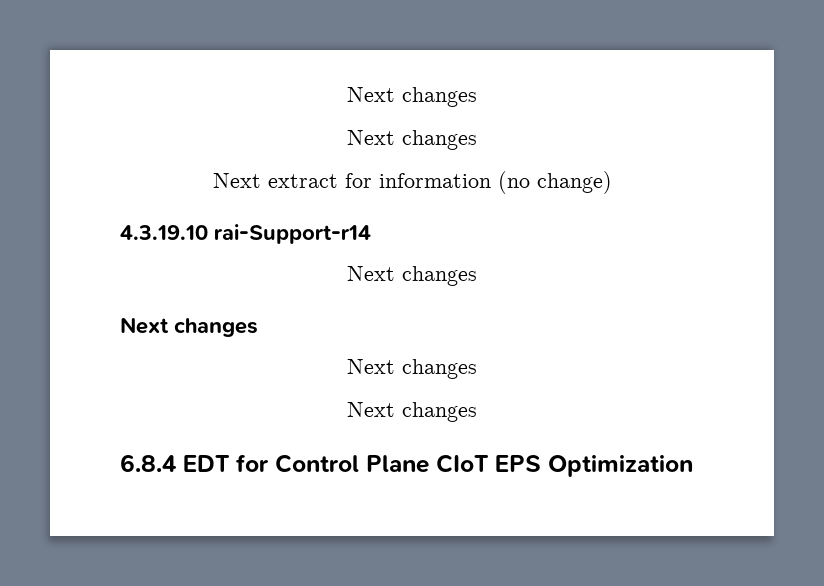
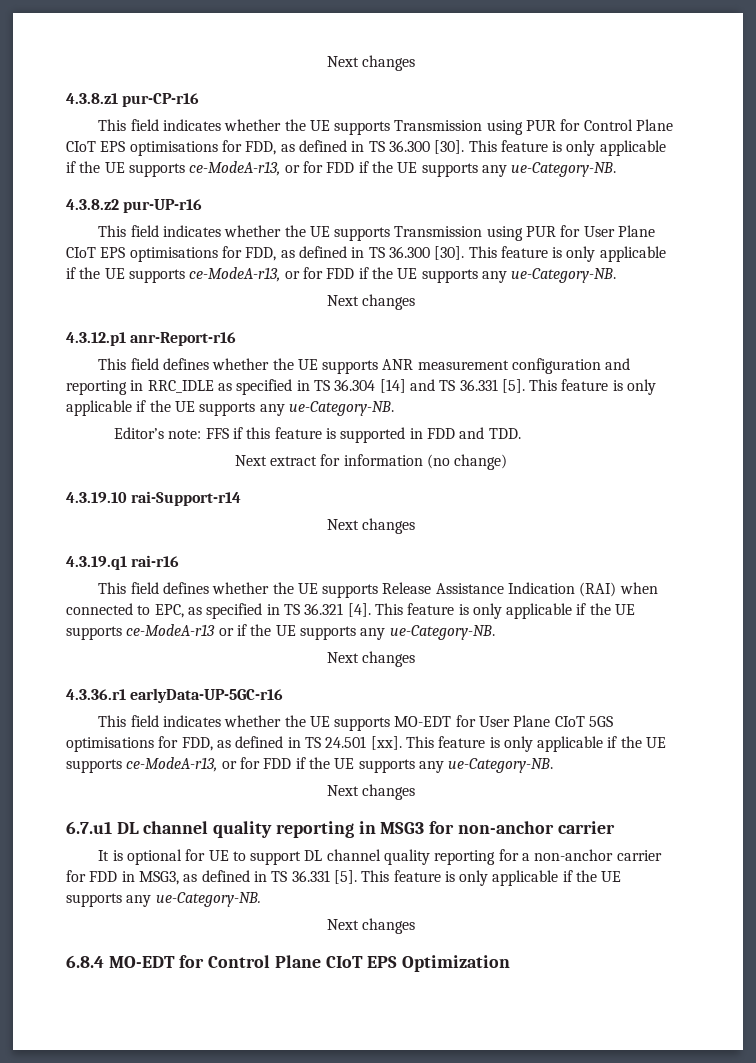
[347,87,477,107] [347,130,477,150] Next changes // Next changes -> [326,55,416,71] [66,93,200,107] [98,119,674,135] [66,140,666,156] [66,161,617,177] [66,199,203,213] [98,225,656,241] [66,246,666,262] [66,267,617,283] [326,294,416,310] [66,332,237,346] [98,358,631,374] [66,379,657,395] [66,400,394,416] [114,427,521,443] Next changes // 4.3.8.z1 pur-CP-r16 // This field indicates whether the UE supports Transmission using PUR for Control Plane CIoT EPS optimisations for FDD, as defined in TS 36.300 [30]. This feature is only applicable if the UE supports ce-ModeA-r13, or for FDD if the UE supports any ue-Category-NB. // 4.3.8.z2 pur-UP-r16 // This field indicates whether the UE supports Transmission using PUR for User Plane CIoT EPS optimisations for FDD, as defined in TS 36.300 [30]. This feature is only applicable if the UE supports ce-ModeA-r13, or for FDD if the UE supports any ue-Category-NB. // Next changes // 4.3.12.p1 anr-Report-r16 // This field defines whether the UE supports ANR measurement configuration and reporting in RRC_IDLE as specified in TS 36.304 [14] and TS 36.331 [5]. This feature is only applicable if the UE supports any ue-Category-NB. // Editor’s note: FFS if this feature is supported in FDD and TDD.
[120,317,258,337] [347,359,477,379] Next changes // Next changes -> [66,555,180,570] [98,582,658,598] [66,603,636,619] [66,624,495,640] [326,651,416,667] [66,688,284,703] [98,715,614,731] [66,736,667,752] [66,757,554,773] [326,784,416,800] [66,821,615,838] [98,849,662,865] [66,870,622,886] [66,892,261,907] 4.3.19.q1 rai-r16 // This field defines whether the UE supports Release Assistance Indication (RAI) when connected to EPC, as specified in TS 36.321 [4]. This feature is only applicable if the UE supports ce-ModeA-r13 or if the UE supports any ue-Category-NB. // Next changes // 4.3.36.r1 earlyData-UP-5GC-r16 // This field indicates whether the UE supports MO-EDT for User Plane CIoT 5GS optimisations for FDD, as defined in TS 24.501 [xx]. This feature is only applicable if the UE supports ce-ModeA-r13, or for FDD if the UE supports any ue-Category-NB. // Next changes // 6.7.u1 DL channel quality reporting in MSG3 for non-anchor carrier // It is optional for UE to support DL channel quality reporting for a non-anchor carrier for FDD in MSG3, as defined in TS 36.331 [5]. This feature is only applicable if the UE supports any ue-Category-NB.
[183,455,230,472] EDT -> [108,956,175,968] MO-EDT

